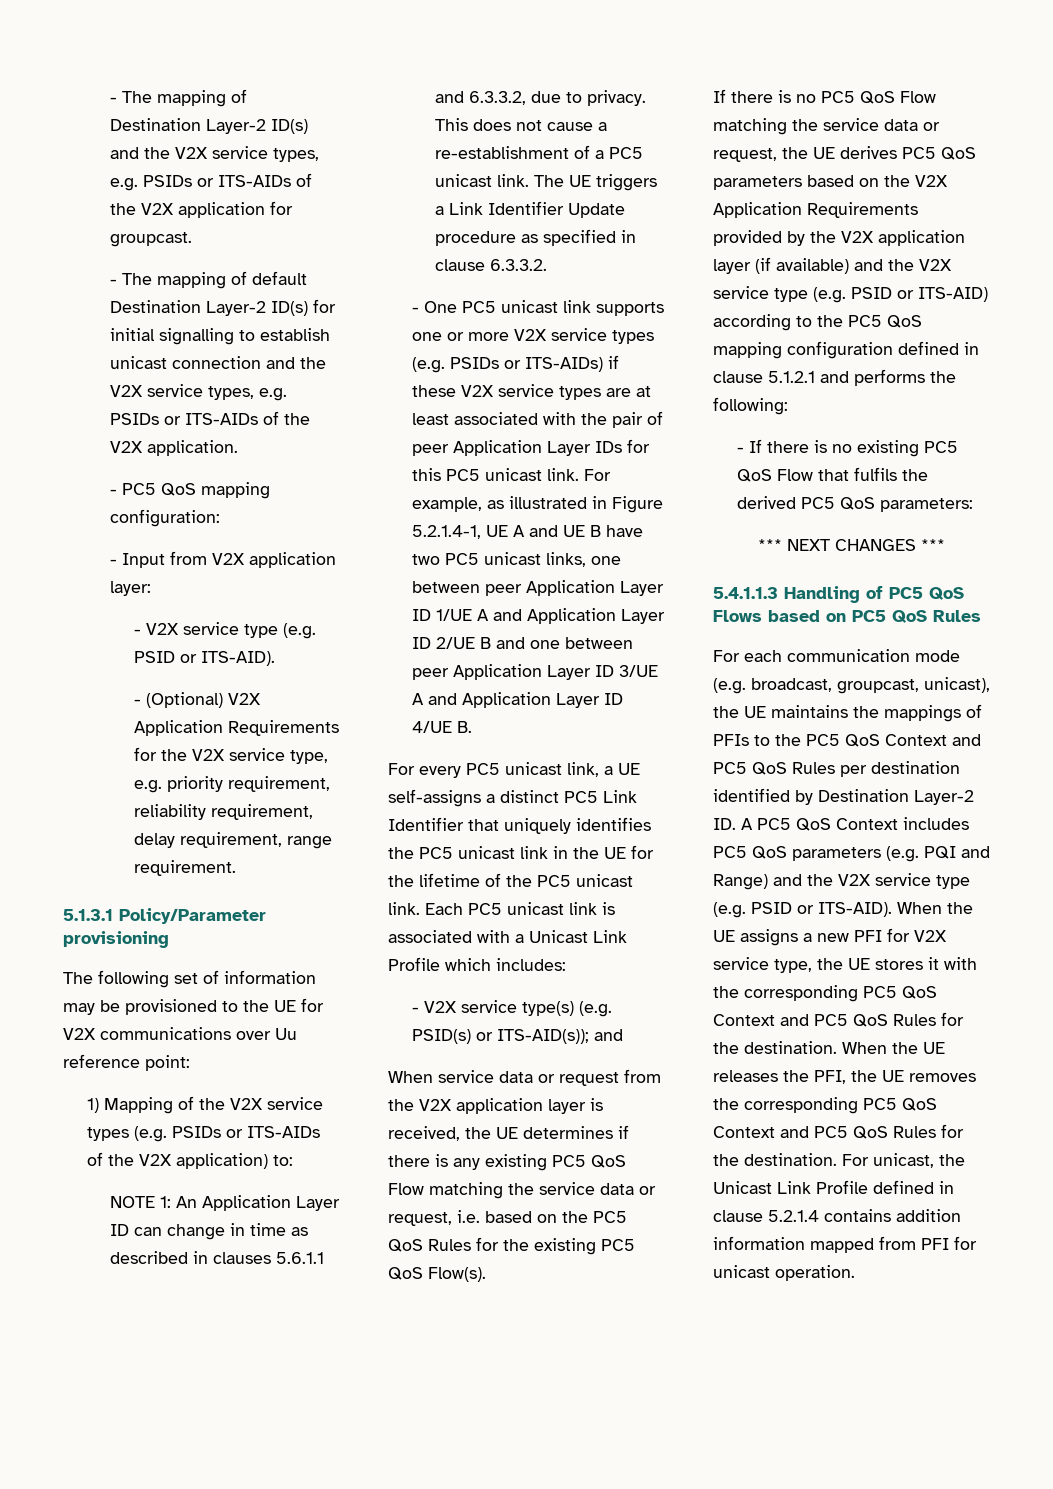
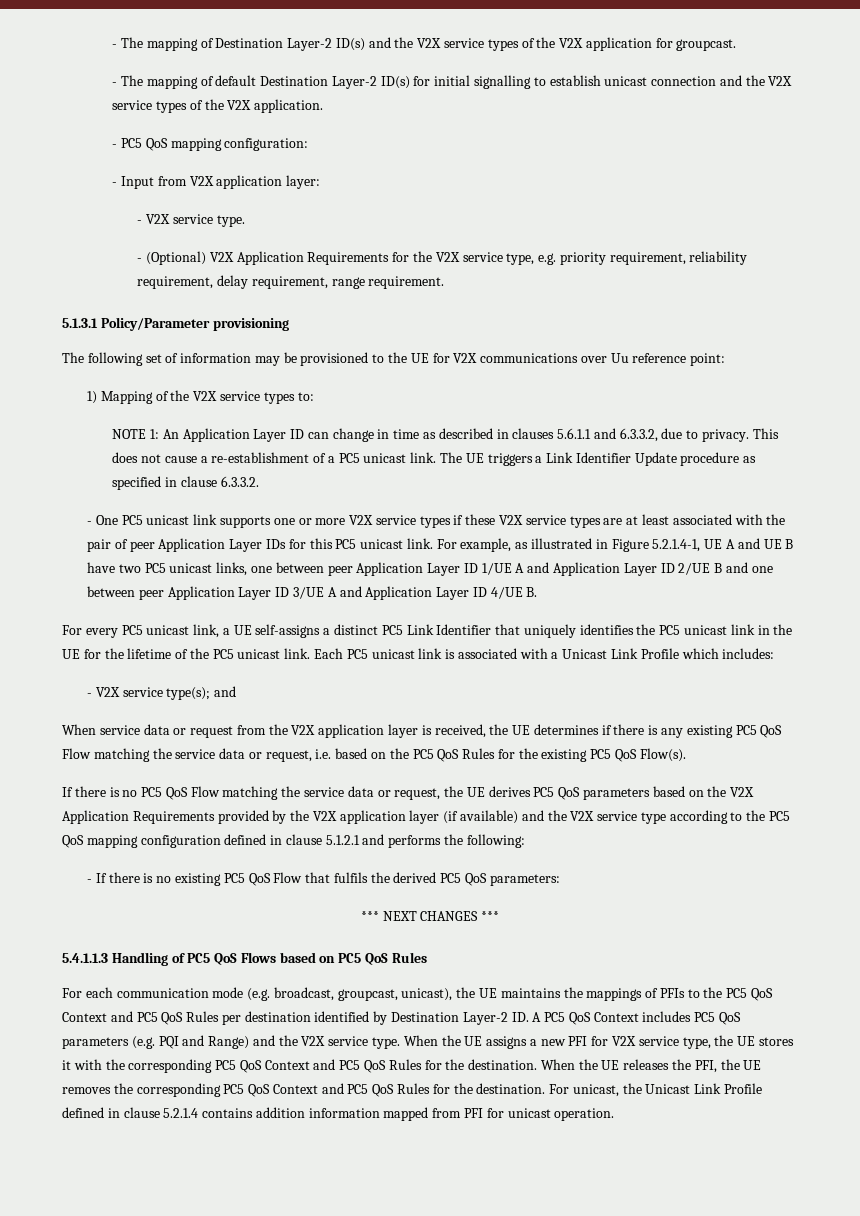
[273,148,320,162] [110,175,292,191] types, e.g. PSIDs or ITS-AIDs -> [487,39,519,51] types
[208,386,288,401] [110,413,259,425] types, e.g. PSIDs or ITS-AIDs -> [156,101,188,113] types
[243,623,316,639] [133,651,275,666] type (e.g. PSID or ITS-AID). -> [216,215,245,227] type.
[133,1126,320,1142] [86,1152,268,1169] (e.g. PSIDs or ITS-AIDs of the V2X application) -> (295, 398) none
[411,357,603,373] (e.g. PSIDs or ITS-AIDs) -> (451, 522) none
[521,1001,612,1017] [411,1029,589,1044] type(s) (e.g. PSID(s) or ITS-AID(s)); -> [166,687,211,700] type(s);
[813,287,988,303] (e.g. PSID or ITS-AID) -> (666, 818) none
[936,875,970,889] [713,902,892,918] type (e.g. PSID or ITS-AID). -> [372,1037,401,1049] type.

